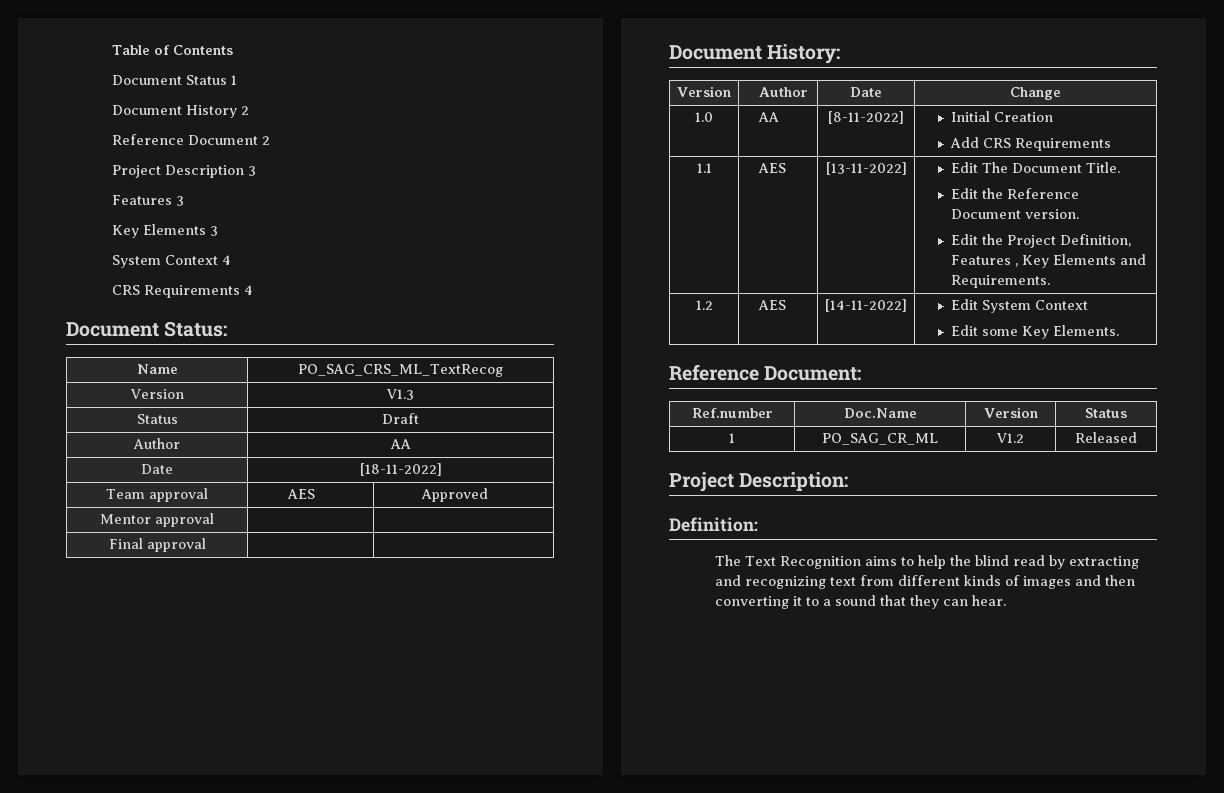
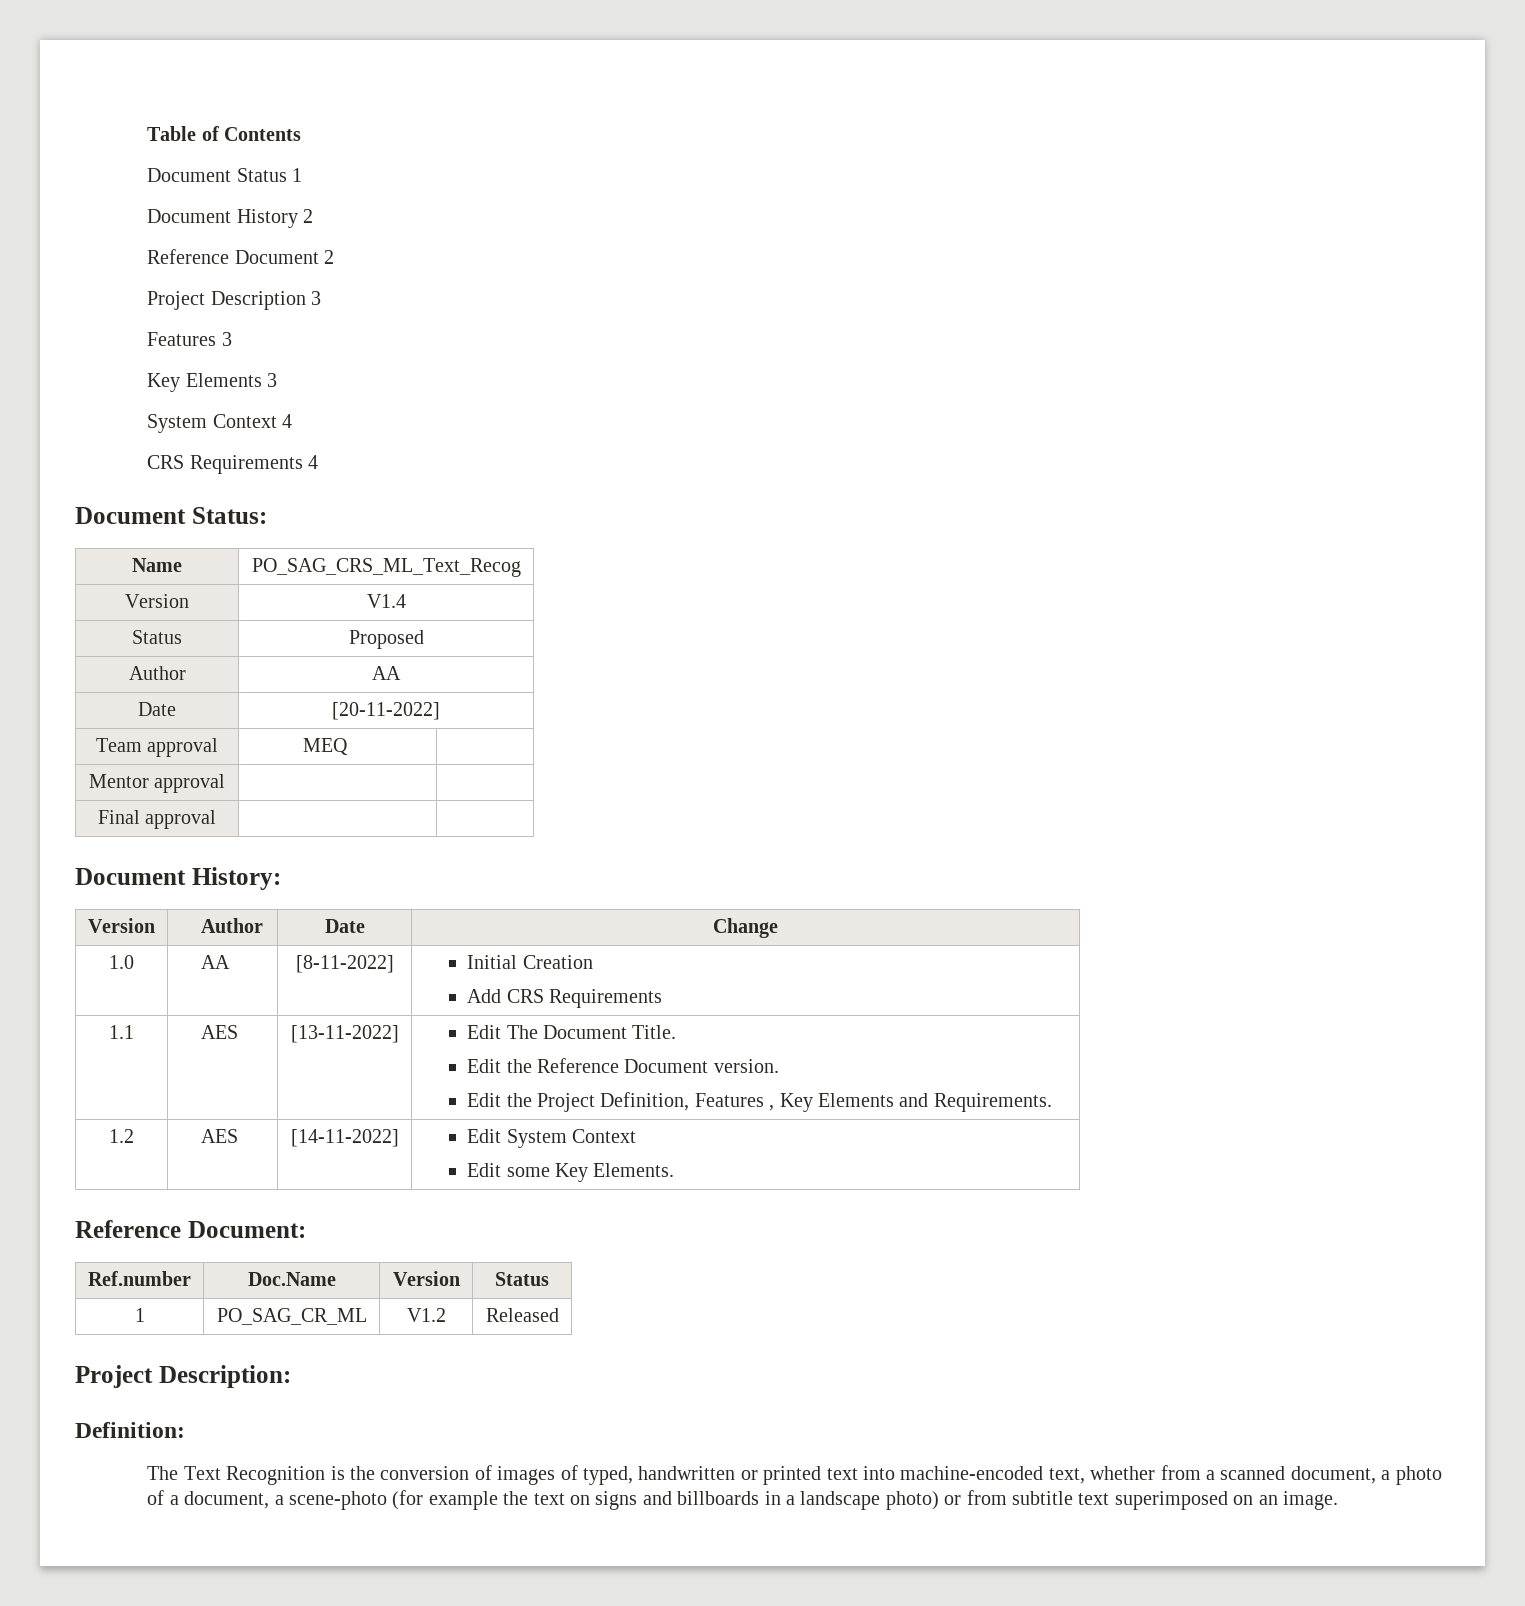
[298,364,504,377] [129,389,184,399] [386,389,414,400] [136,414,178,424] [382,413,419,424] PO_SAG_CRS_ML_TextRecog // Version | V1.3 // Status | Draft -> [251,558,521,577] [125,594,189,608] [366,594,406,608] [132,630,182,644] [348,630,424,649] PO_SAG_CRS_ML_Text_Recog // Version | V1.4 // Status | Proposed
[359,463,442,476] [18-11-2022] -> [332,702,440,720] [20-11-2022]
[287,489,316,499] [421,488,489,502] AES | Approved -> [302,738,348,755] MEQ |
[865,555,1140,569] [715,575,1136,589] [715,595,1007,609] aims to help the blind read by extracting and recognizing text from different kinds of images and then converting it to a sound that they can hear. -> [330,1465,1442,1485] [147,1490,1338,1510] is the conversion of images of typed, handwritten or printed text into machine-encoded text, whether from a scanned document, a photo of a document, a scene-photo (for example the text on signs and billboards in a landscape photo) or from subtitle text superimposed on an image.

